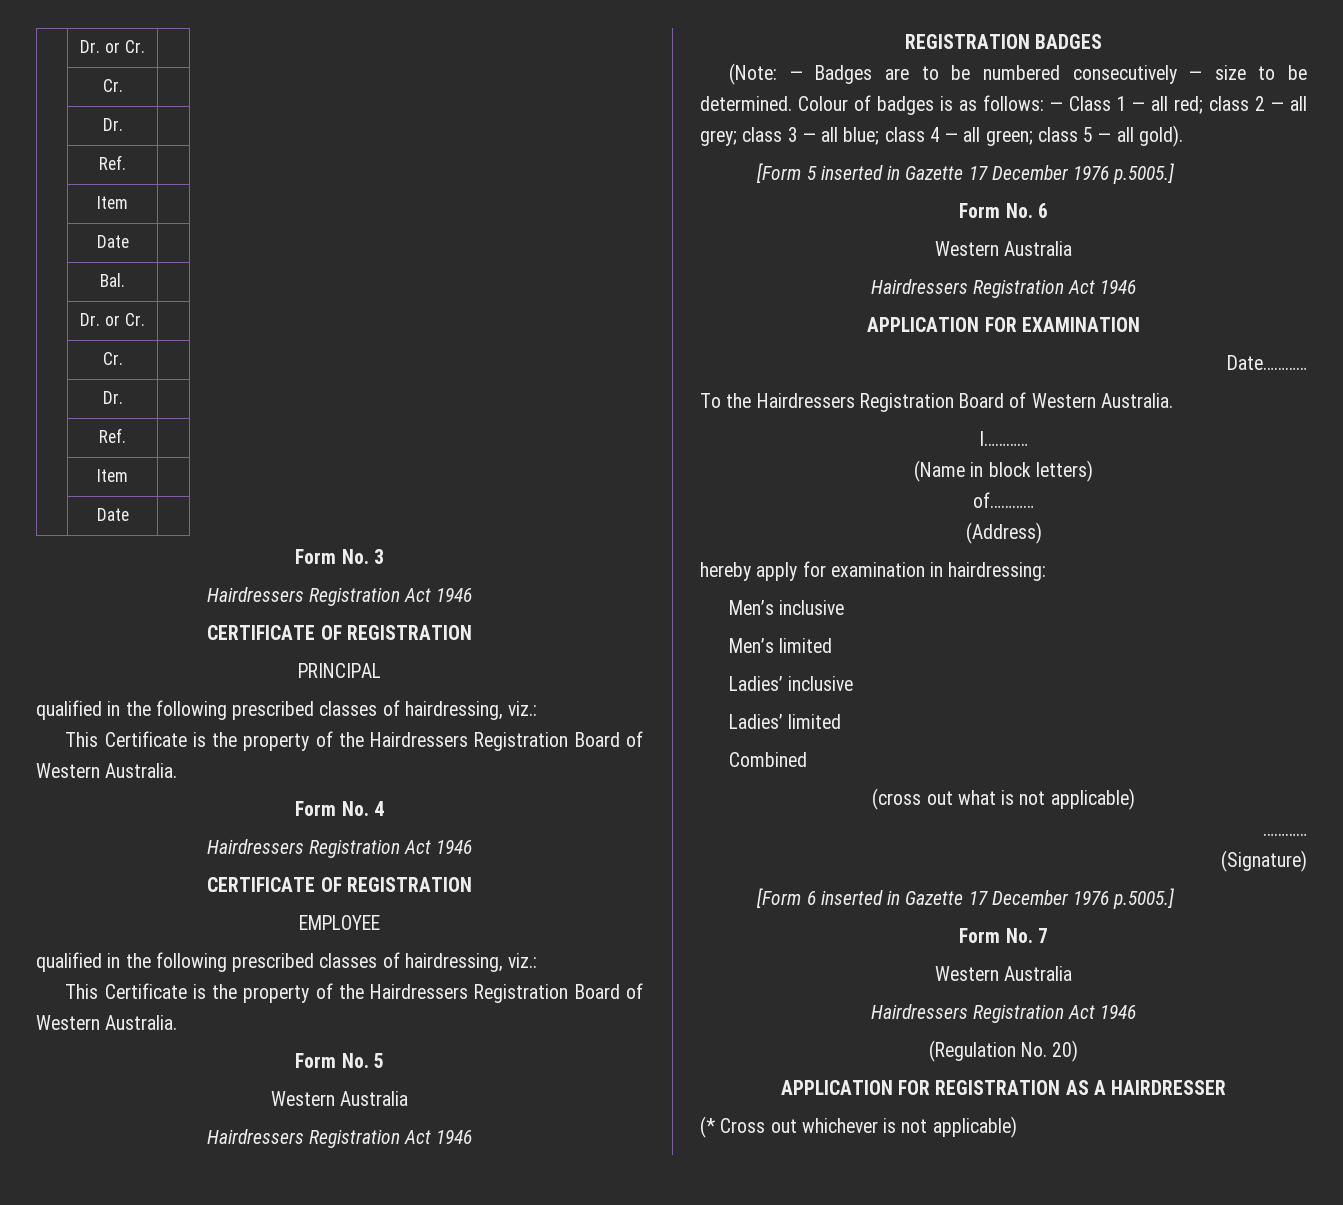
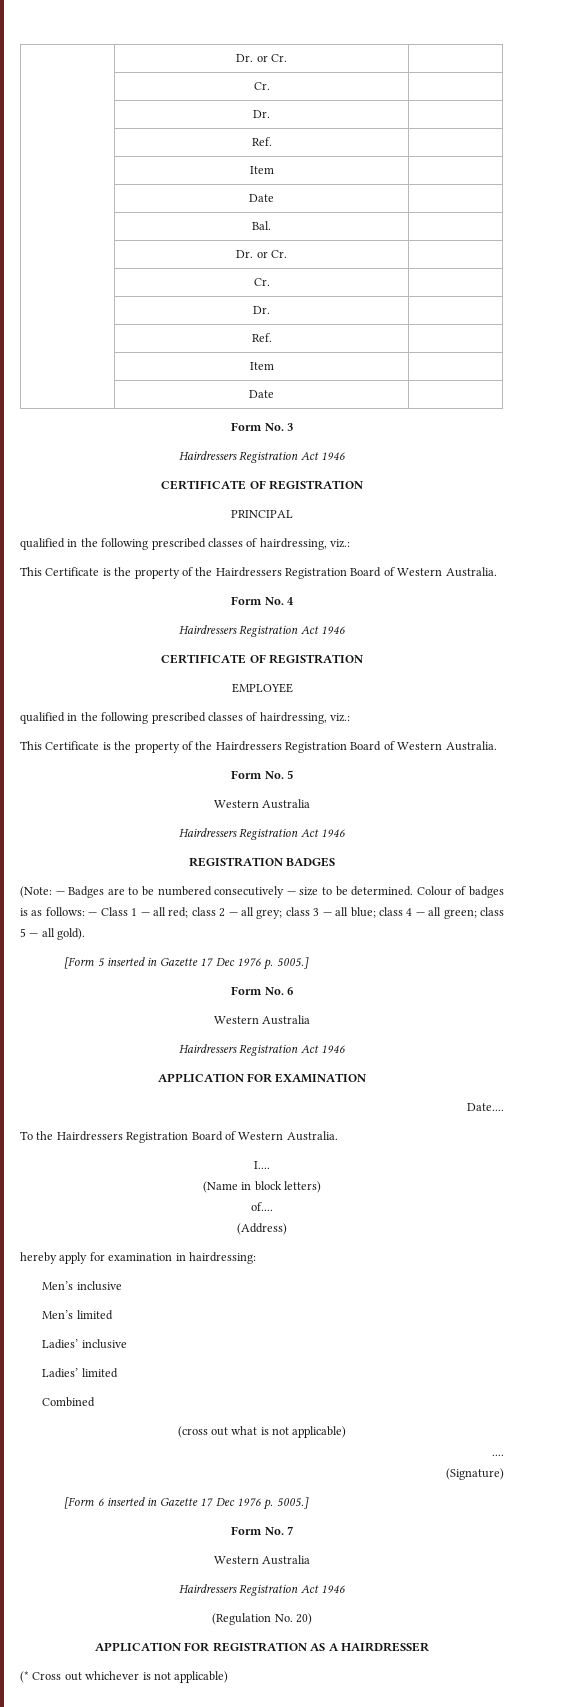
[991,163,1175,184] December 1976 p.5005.] -> [215,957,309,970] Dec 1976 p. 5005.]
[1227,355,1307,370] Date………… -> [467,1103,504,1111] Date....
[979,431,1028,446] I………… -> [254,1161,270,1169] I....
[973,492,1034,508] of………… -> [251,1202,273,1211] of....
[1263,833,1307,836] ………… -> [492,1454,504,1456] ....
[991,888,1175,909] December 1976 p.5005.] -> [215,1497,309,1510] Dec 1976 p. 5005.]

